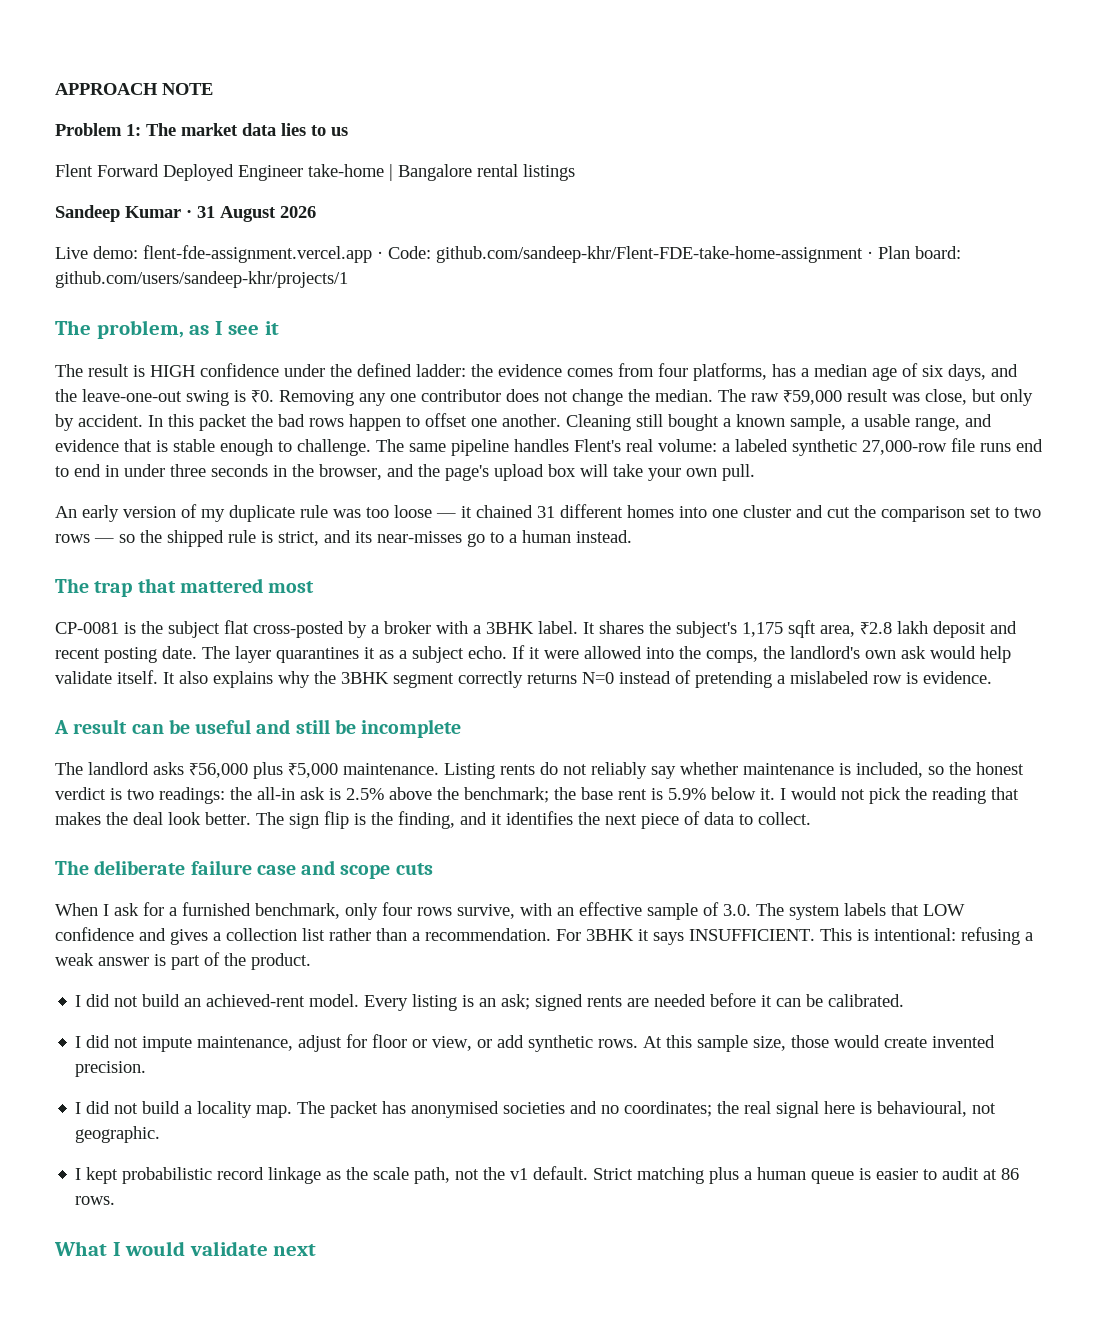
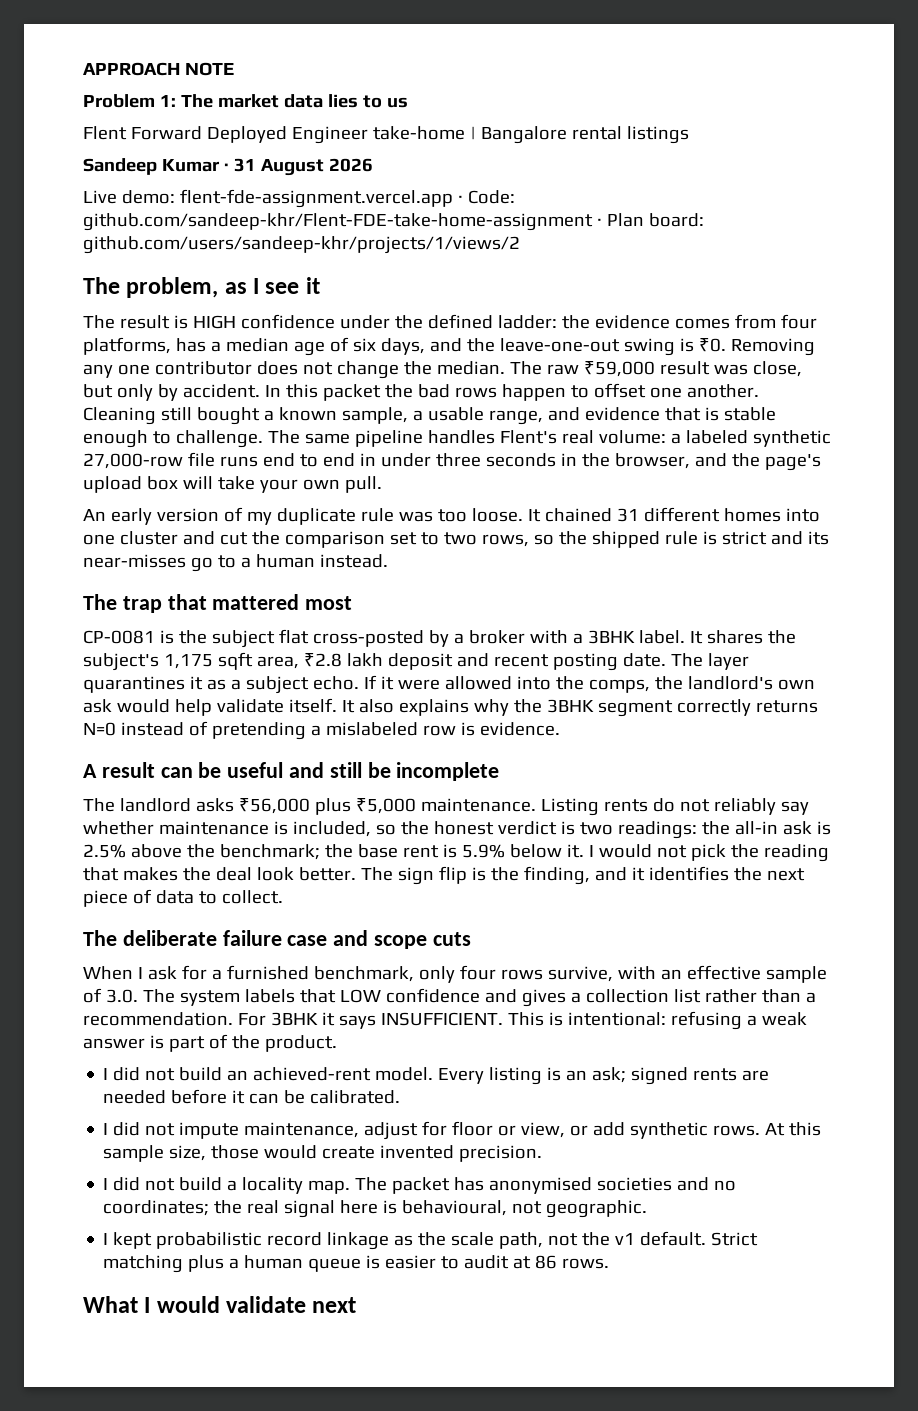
[55,271,348,288] github.com/users/sandeep-khr/projects/1 -> [83,236,520,254] github.com/users/sandeep-khr/projects/1/views/2
[394,505,472,518] loose — it -> [471,508,541,522] loose. It
[55,534,114,543] rows — -> [481,534,529,547] rows,
[278,531,319,546] strict, -> [721,531,767,545] strict

